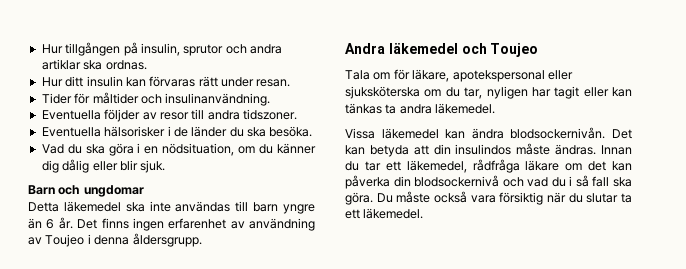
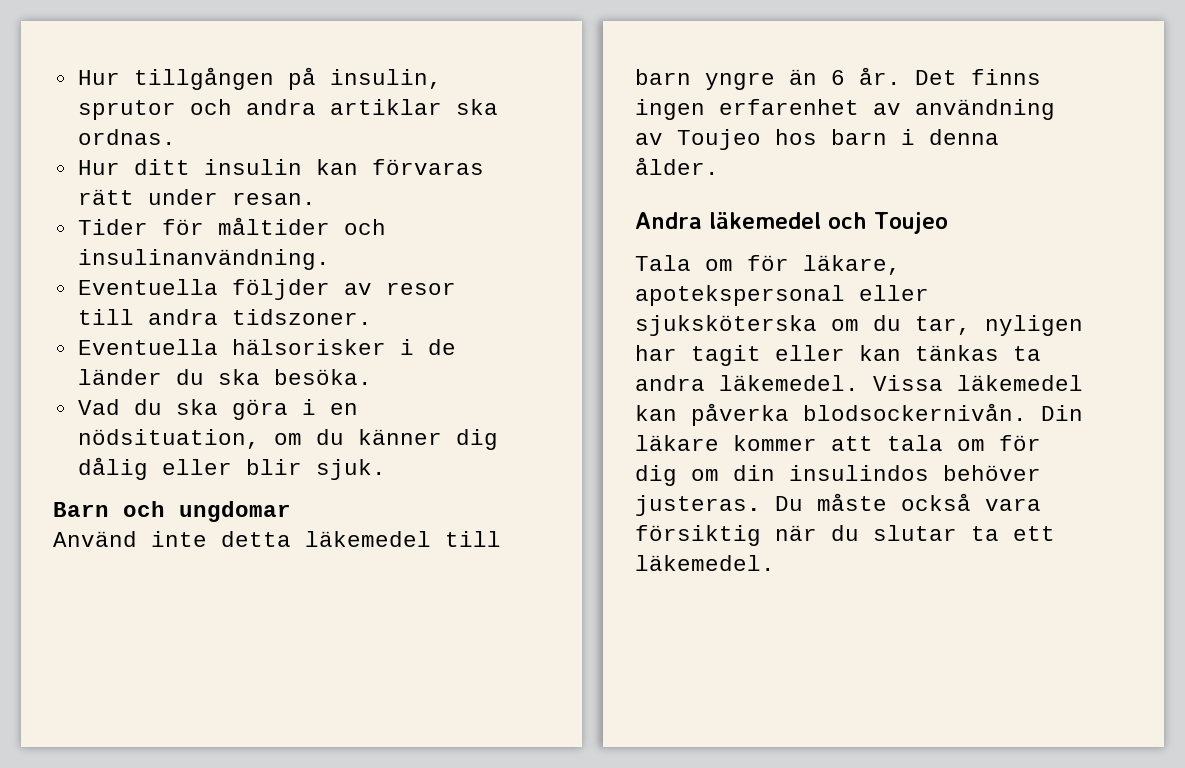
[28,201,231,212] Detta läkemedel ska inte användas -> [53,531,431,547] Använd inte detta läkemedel
(85, 240) none -> [775,129,887,145] hos barn
[132,233,202,247] åldersgrupp. -> [635,157,719,175] ålder.
(496, 108) // -> (859, 383) none
[471,127,632,139] [345,143,632,157] [345,159,632,173] [345,175,632,189] [345,192,373,205] ändra blodsockernivån. Det kan betyda att din insulindos måste ändras. Innan du tar ett läkemedel, rådfråga läkare om det kan påverka din blodsockernivå och vad du i så fall ska göra. -> [691,403,1083,426] [635,435,1041,451] [635,465,1041,486] [635,495,761,516] påverka blodsockernivån. Din läkare kommer att tala om för dig om din insulindos behöver justeras.

